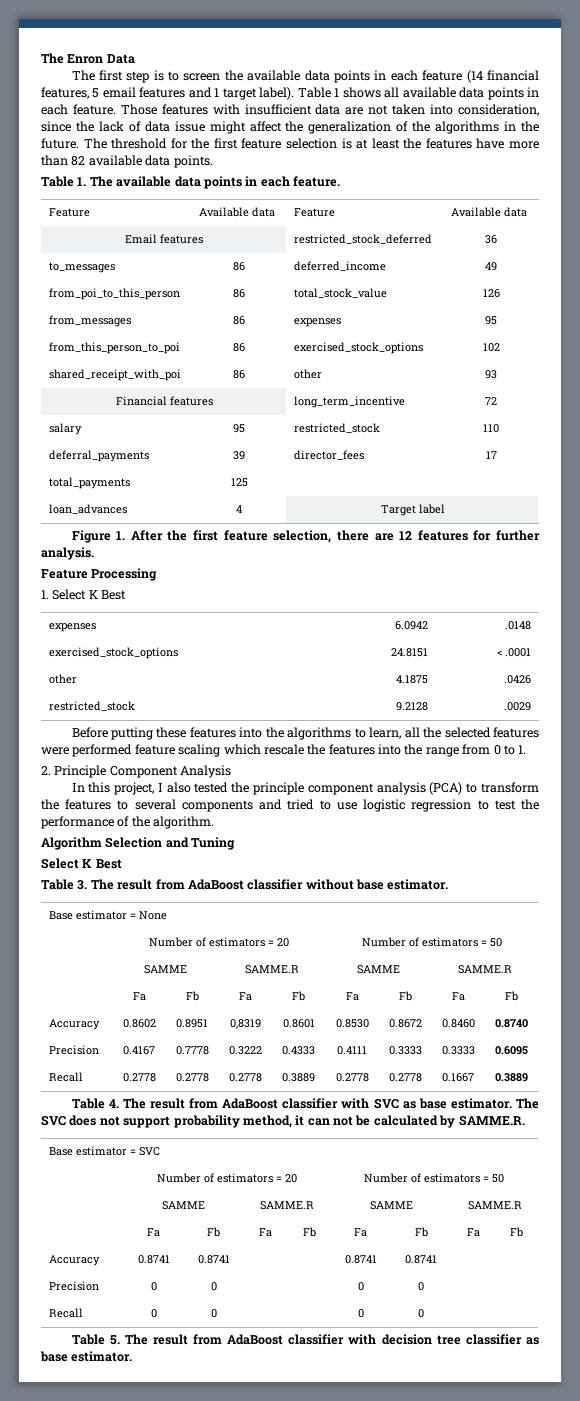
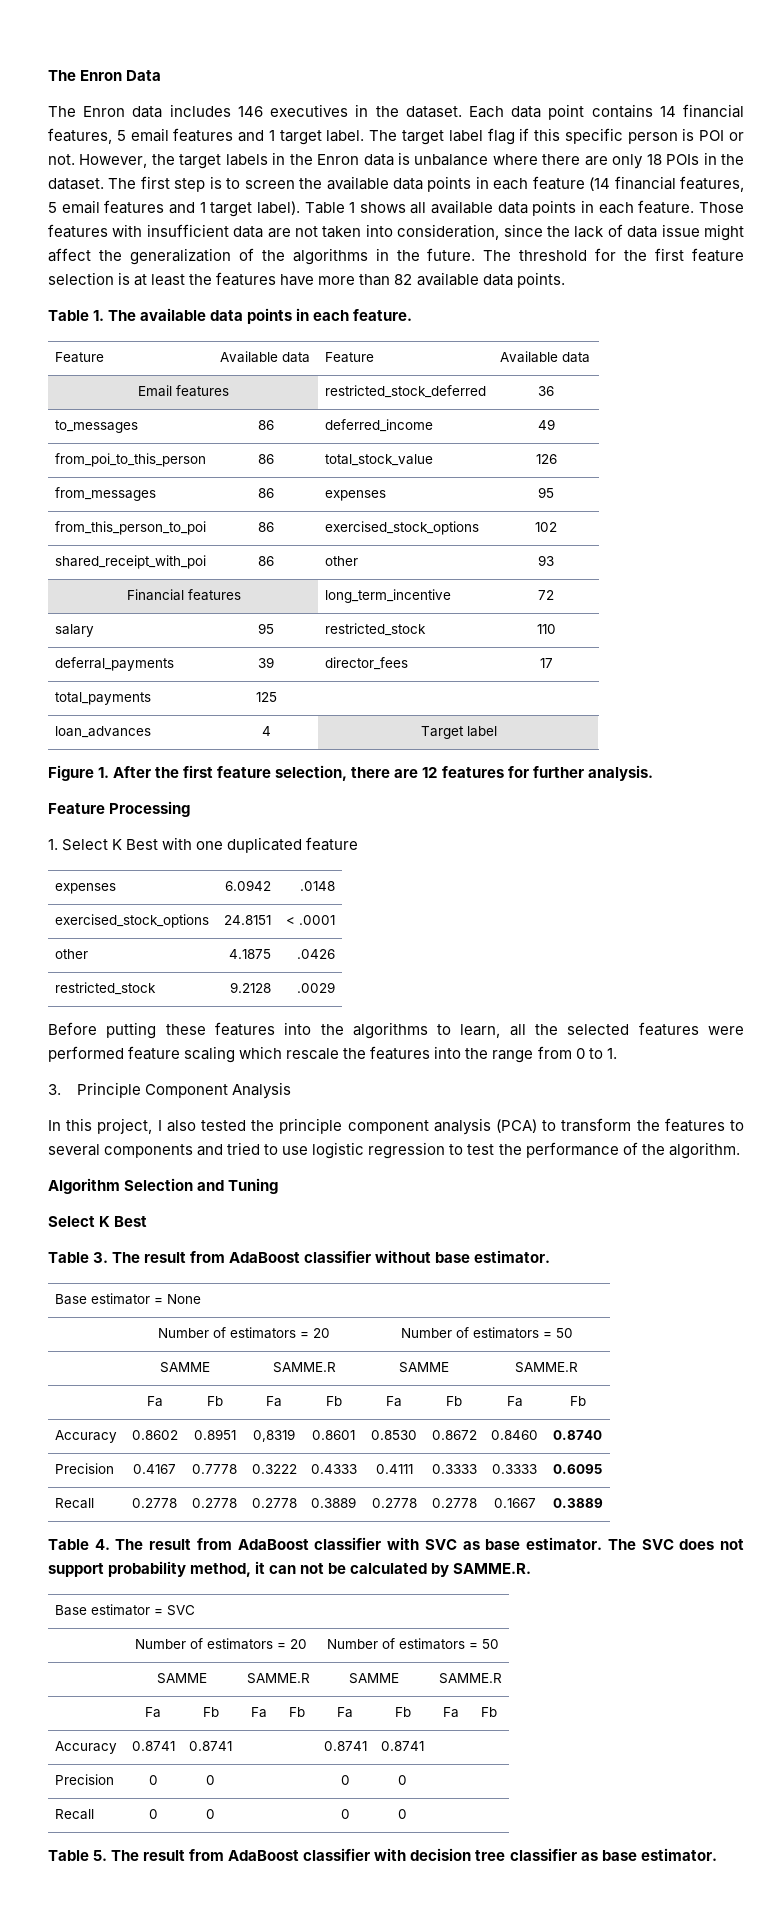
(95, 75) none -> [83,104,744,120] [48,128,745,145] [48,152,745,169] [48,178,137,190] Enron data includes 146 executives in the dataset. Each data point contains 14 financial features, 5 email features and 1 target label. The target label flag if this specific person is POI or not. However, the target labels in the Enron data is unbalance where there are only 18 POIs in the dataset. The
(127, 595) none -> [162,837,359,853] with one duplicated feature
[41,766,51,775] 2. -> [48,1084,61,1095] 3.

